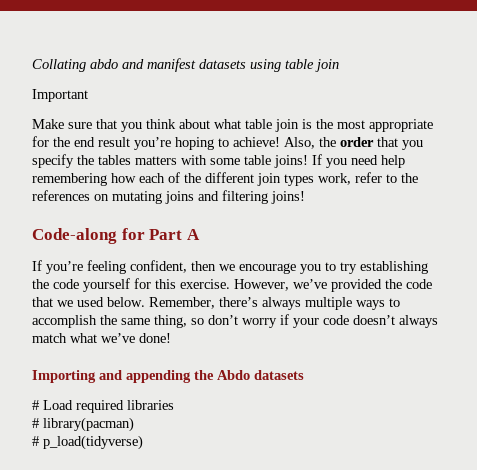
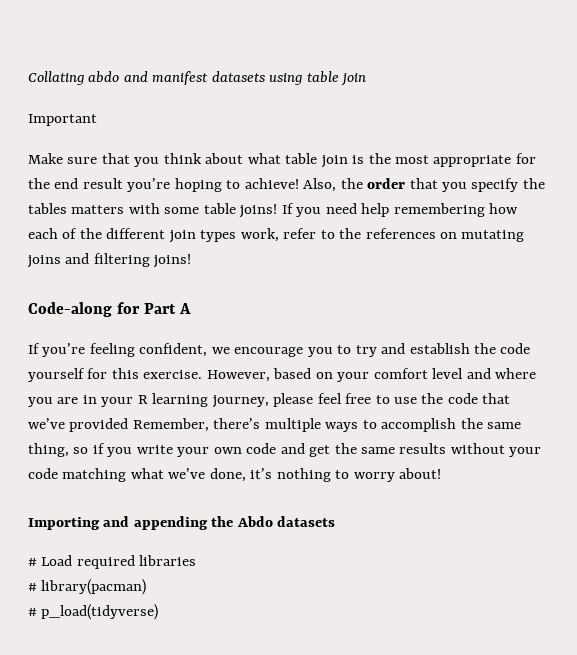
[191,261,216,271] then -> (208, 350) none
[360,261,428,274] establishing -> [381,343,470,354] and establish
[293,279,432,292] [32,297,145,307] we’ve provided the code that we used below. -> [273,368,537,382] [28,393,511,408] [28,418,129,432] based on your comfort level and where you are in your R learning journey, please feel free to use the code that we’ve provided
[262,297,301,310] always -> (261, 423) none
[208,314,438,328] [32,333,171,343] don’t worry if your code doesn’t always match what we’ve done! -> [92,443,542,457] [28,468,442,482] if you write your own code and get the same results without your code matching what we’ve done, it’s nothing to worry about!

